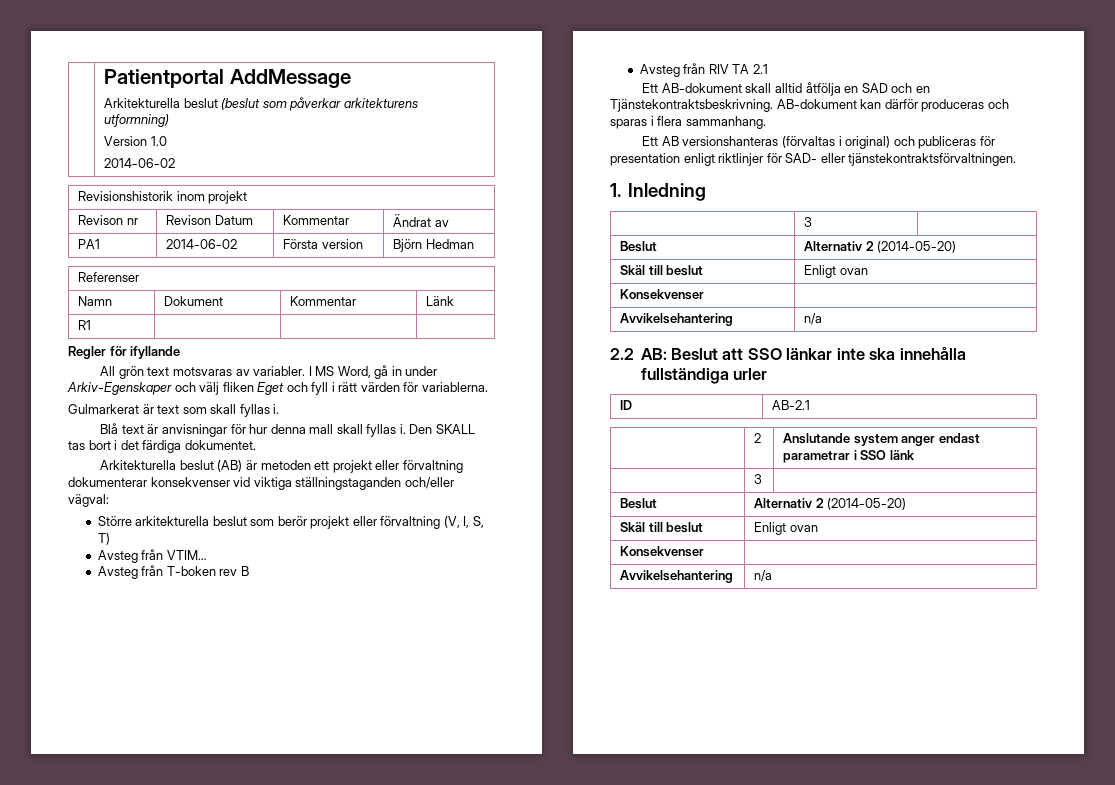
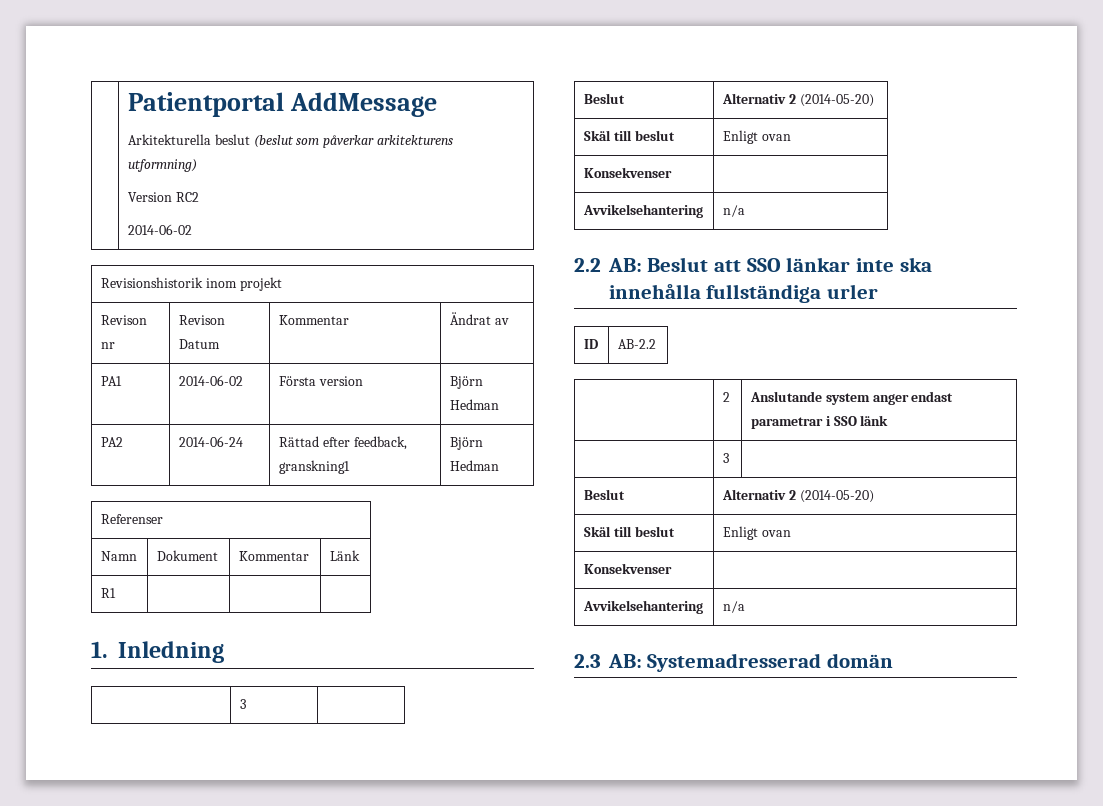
[150,136,167,146] 1.0 -> [175,192,199,202] RC2
(474, 244) none -> [100,437,123,447] [178,436,243,447] [278,436,407,450] [278,460,350,474] [449,437,483,450] [449,460,499,471] // PA2 | 2014-06-24 | Rättad efter feedback, granskning1 | Björn Hedman
[68,346,181,359] [100,365,438,379] [67,382,488,395] [68,404,280,417] [100,423,475,437] [68,440,256,453] [100,460,463,473] [68,477,454,490] [68,494,109,507] [97,516,484,529] [97,533,110,545] [97,549,207,563] [97,565,249,579] [639,63,768,77] [642,82,930,96] [610,99,1009,112] [610,116,766,129] [642,136,995,149] [610,153,1017,166] // Regler för ifyllande // All grön text motsvaras av variabler. I MS Word, gå in under Arkiv-Egenskaper och välj fliken Eget och fyll i rätt värden för variablerna. // Gulmarkerat är text som skall fyllas i. // Blå text är anvisningar för hur denna mall skall fyllas i. Den SKALL tas bort i det färdiga dokumentet. // Arkitekturella beslut (AB) är metoden ett projekt eller förvaltning dokumenterar konsekvenser vid viktiga ställningstaganden och/eller vägval: // Större arkitekturella beslut som berör projekt eller förvaltning (V, I, S, T) // Avsteg från VTIM… // Avsteg från T-boken rev B // Avsteg från RIV TA 2.1 // Ett AB-dokument skall alltid åtfölja en SAD och en Tjänstekontraktsbeskrivning. AB-dokument kan därför produceras och sparas i flera sammanhang. // Ett AB versionshanteras (förvaltas i original) och publiceras för presentation enligt riktlinjer för SAD- eller tjänstekontraktsförvaltningen. -> (116, 593) none
[772,400,811,410] AB-2.1 -> [617,339,656,349] AB-2.2
(773, 576) none -> [574,653,894,672] // 2.3 AB: Systemadresserad domän

